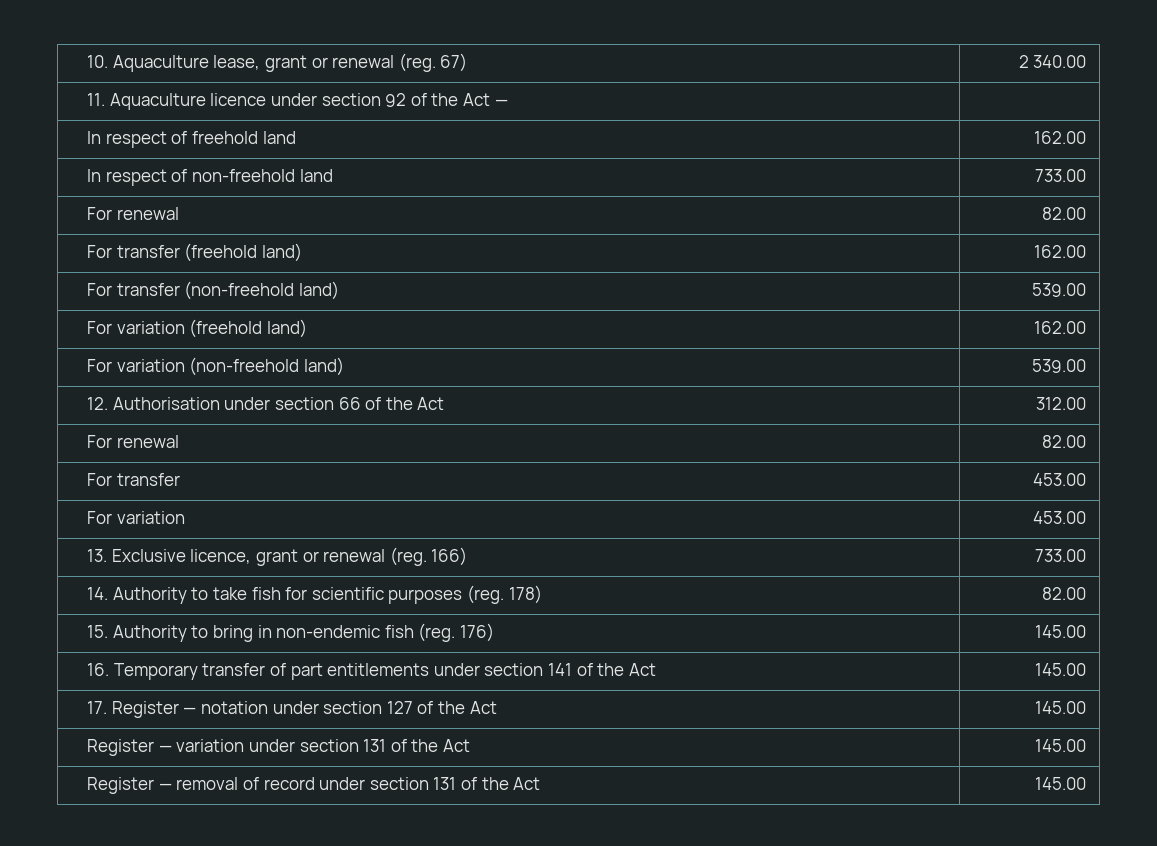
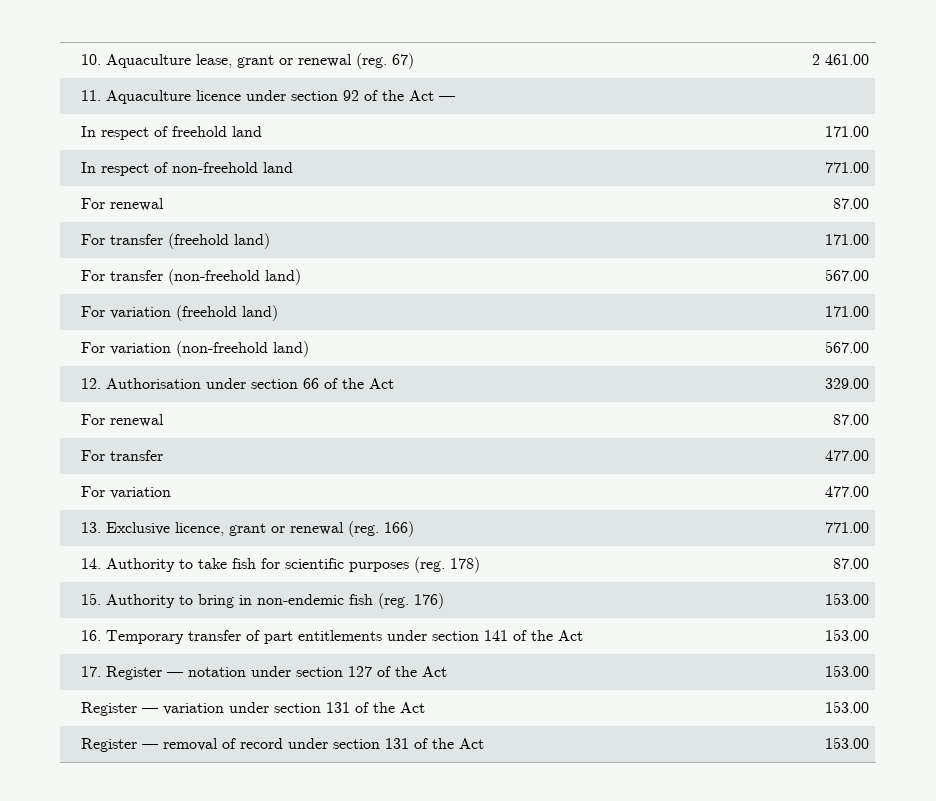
[1033,55,1087,68] 340.00 -> [824,54,869,65] 461.00
[1034,131,1087,144] 162.00 -> [824,126,869,137] 171.00
[1035,169,1087,182] [87,207,179,220] [1042,207,1087,220] 733.00 // For renewal | 82.00 -> [824,162,869,173] [81,198,165,211] [832,198,869,209] 771.00 // For renewal | 87.00
[1034,245,1087,258] 162.00 -> [824,234,869,245] 171.00
[1032,283,1087,297] 539.00 -> [824,269,869,281] 567.00
[1034,321,1087,334] 162.00 -> [824,306,869,317] 171.00
[1032,359,1087,373] 539.00 -> [824,341,869,353] 567.00
[1036,397,1087,410] [87,435,179,448] [1042,435,1087,448] 312.00 // For renewal | 82.00 -> [824,378,869,389] [81,414,165,427] [832,414,869,425] 329.00 // For renewal | 87.00
[1033,473,1087,486] 453.00 -> [824,450,869,461] 477.00
[1033,511,1087,524] 453.00 -> [824,486,869,497] 477.00
[1035,549,1087,562] 733.00 -> [824,522,869,533] 771.00
[1042,587,1087,600] 82.00 -> [832,558,869,569] 87.00
[1035,625,1087,638] 145.00 -> [824,593,869,605] 153.00
[1035,663,1087,676] 145.00 -> [824,629,869,641] 153.00
[1035,701,1087,714] 145.00 -> [824,665,869,677] 153.00
[1035,739,1087,752] 145.00 -> [824,701,869,713] 153.00
[1035,777,1087,790] 145.00 -> [824,737,869,749] 153.00

